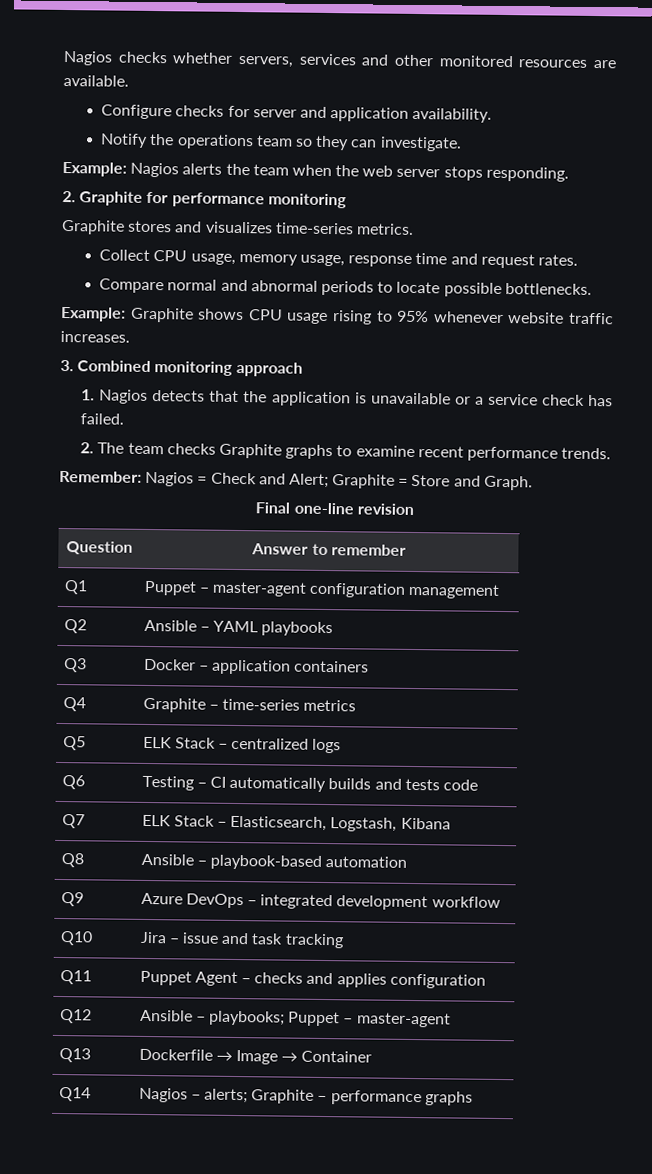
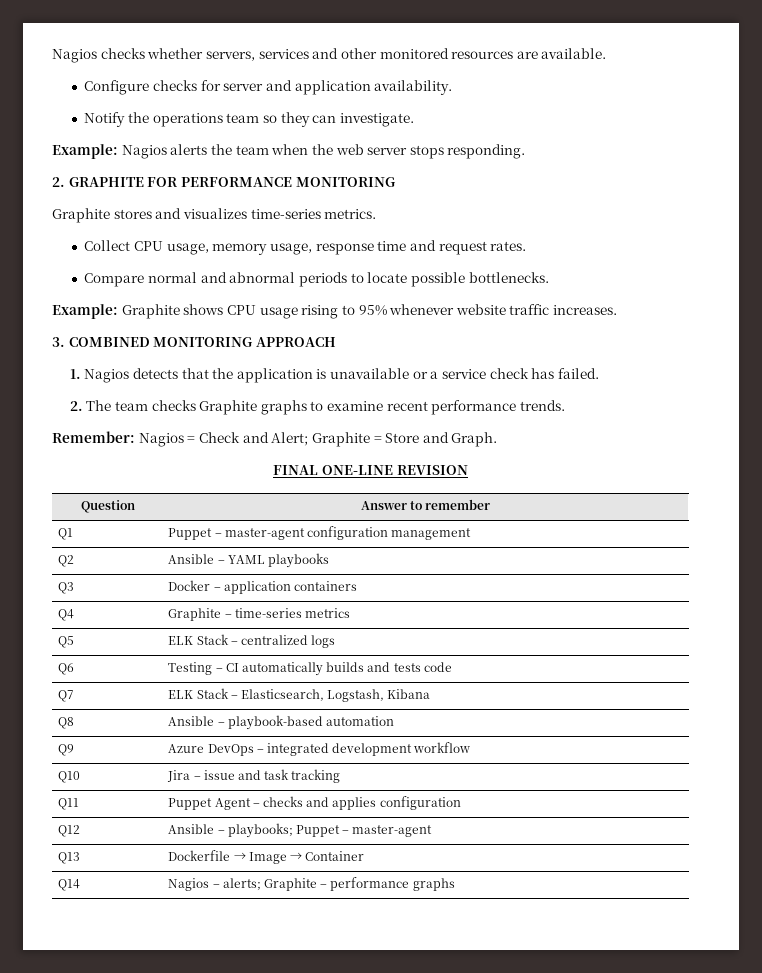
[79,191,347,209] Graphite for performance monitoring -> [68,177,396,187] GRAPHITE FOR PERFORMANCE MONITORING
[77,360,303,377] Combined monitoring approach -> [68,337,336,347] COMBINED MONITORING APPROACH
[255,502,414,515] Final one-line revision -> [273,465,468,475] FINAL ONE-LINE REVISION

